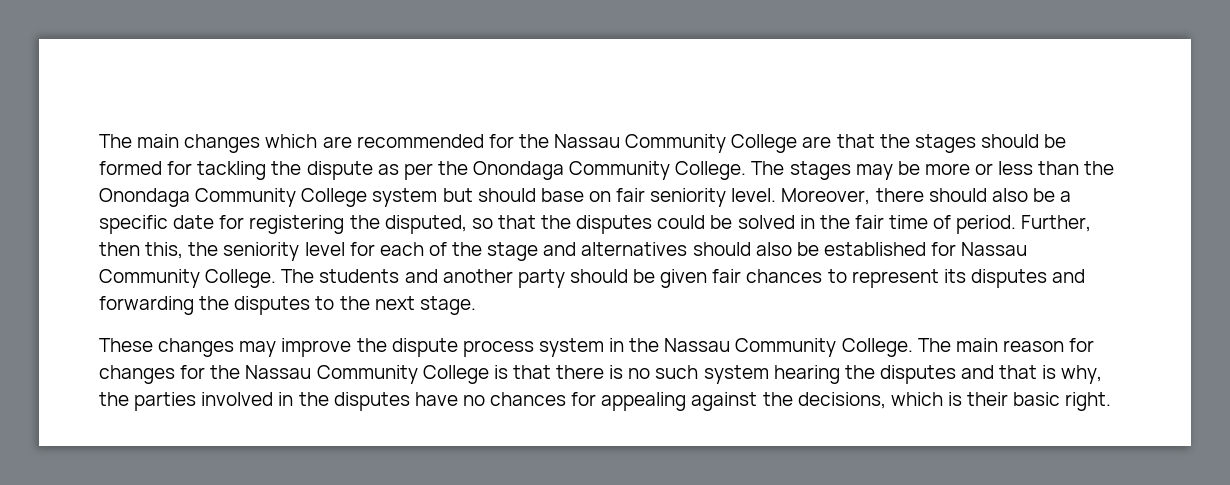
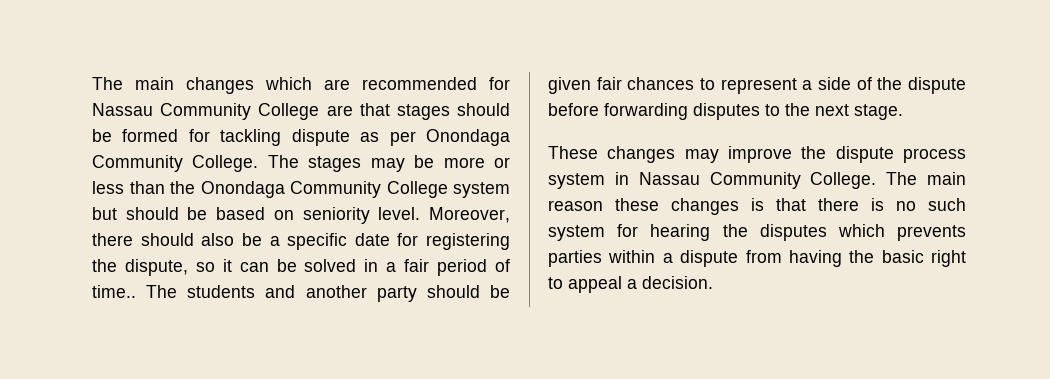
[518,134,549,148] the -> (510, 83) none
[879,134,910,148] the -> (390, 109) none
[271,161,302,175] the -> (282, 137) none
[437,161,468,175] the -> (416, 138) none
[540,188,646,202] base on fair -> [187,207,294,220] be based on
[384,215,1092,234] [99,242,1028,261] [99,269,277,288] disputed, so that the disputes could be solved in the fair time of period. Further, then this, the seniority level for each of the stage and alternatives should also be established for Nassau Community College. -> [124,259,511,276] [92,285,136,298] dispute, so it can be solved in a fair period of time..
[943,269,1086,288] [99,296,230,315] its disputes and forwarding the -> [802,77,966,94] [548,103,688,120] a side of the dispute before forwarding
[629,338,660,352] the -> (629, 178) none
[1069,338,1095,352] [99,365,489,384] for changes for the Nassau Community College -> [615,198,739,215] these changes
(769, 374) none -> [617,224,639,237] for
[961,365,1103,384] [99,392,1112,411] and that is why, the parties involved in the disputes have no chances for appealing against the decisions, which is their basic right. -> [837,224,966,241] [548,250,966,267] [548,276,713,293] which prevents parties within a dispute from having the basic right to appeal a decision.

